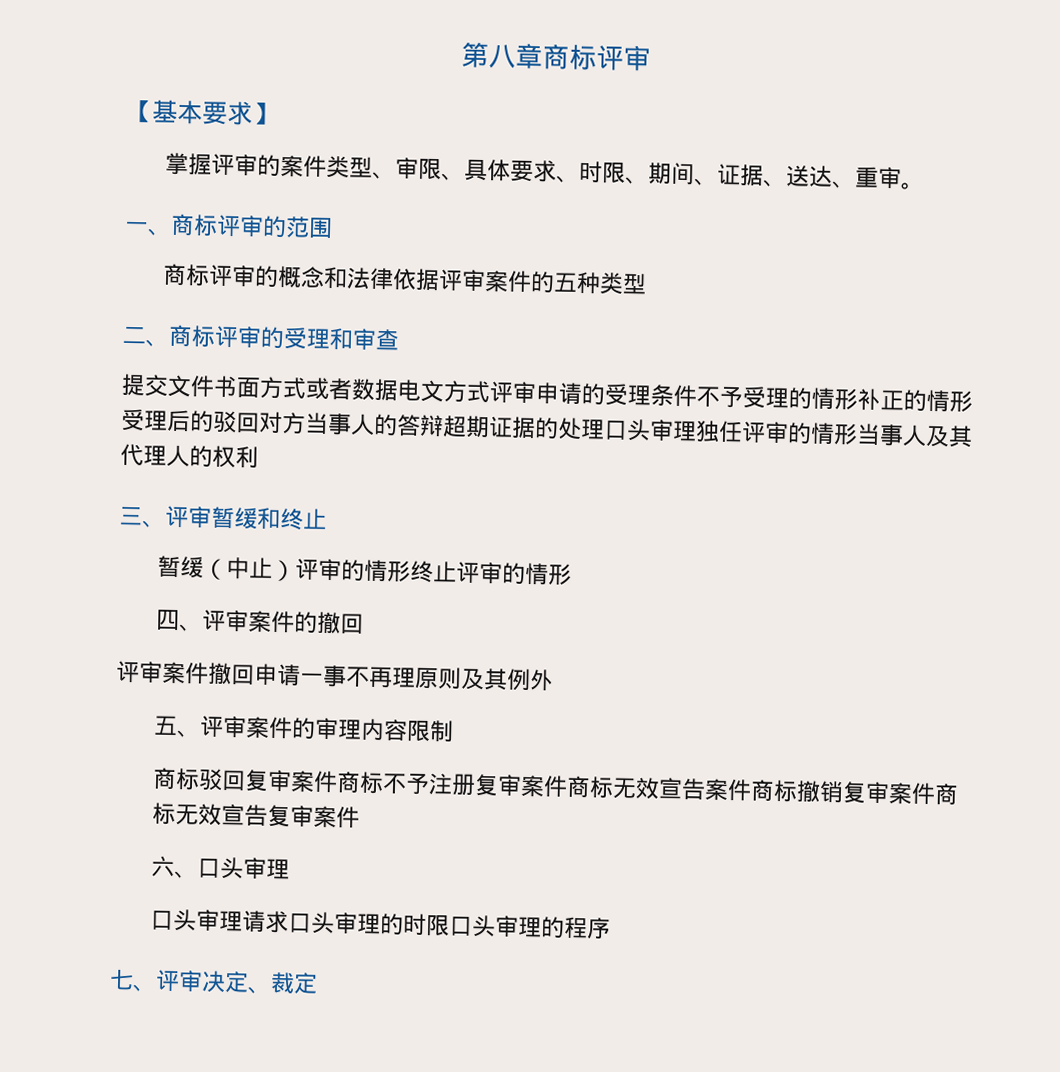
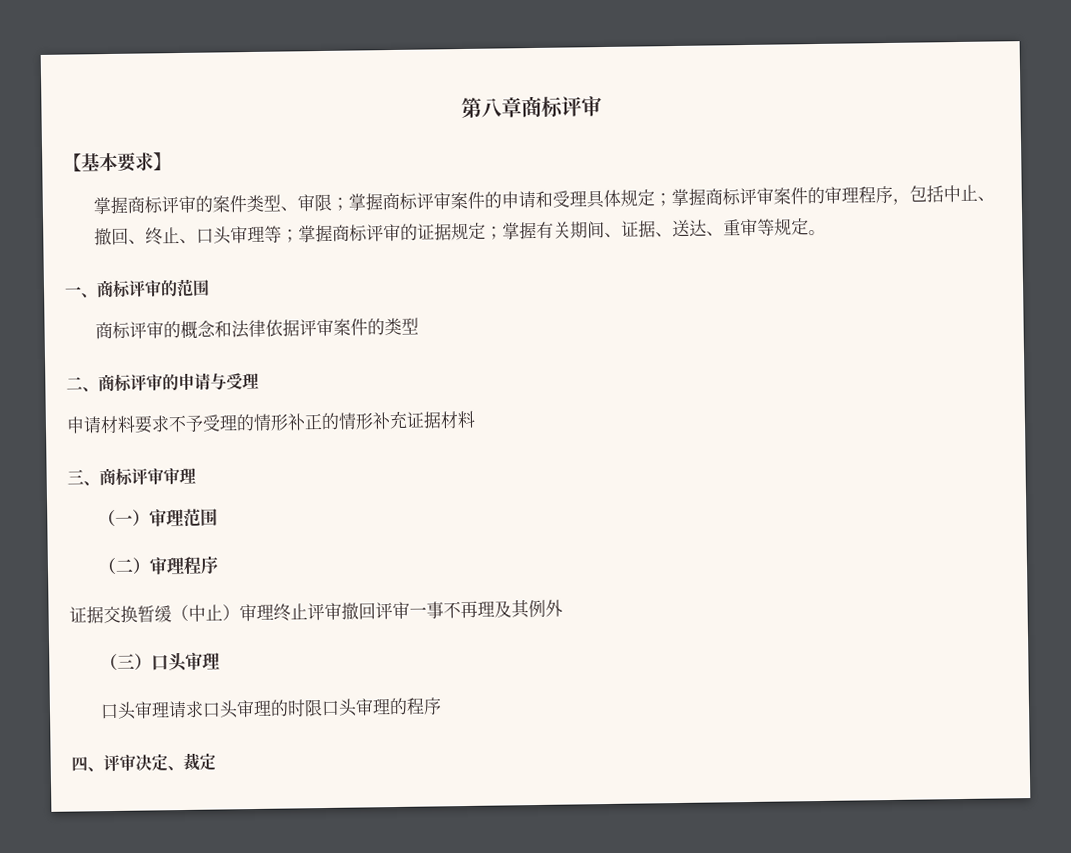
(213, 164) none -> [126,196,163,214] 商标
[441,159,650,185] 、具体要求、时限、 -> [330,184,995,211] [93,221,571,246] ；掌握商标评审案件的申请和受理具体规定；掌握商标评审案件的审理程序，包括中止、撤回、终止、口头审理等；掌握商标评审的证据规定；掌握有关
(903, 177) none -> [756,218,809,236] 等规定
[553,271,602,295] 五种 -> (385, 327) none
[283,327,400,351] [121,373,698,408] 受理和审查 // 提交文件书面方式或者数据电文方式评审申请的受理条件 -> [178,372,259,391] [66,415,170,435] 申请与受理 // 申请材料要求
[121,408,973,448] [120,443,259,469] [119,505,327,531] [157,555,573,586] [156,609,365,635] [115,660,301,687] 受理后的驳回对方当事人的答辩超期证据的处理口头审理独任评审的情形当事人及其代理人的权利 // 三、评审暂缓和终止 // 暂缓（中止）评审的情形终止评审的情形 // 四、评审案件的撤回 // 评审案件撤回申请 -> [372,410,476,430] [67,467,196,486] [97,508,218,528] [97,556,219,576] [69,601,410,624] 补充证据材料 // 三、商标评审审理 // （一）审理范围 // （二）审理程序 // 证据交换暂缓（中止）审理终止评审撤回评审
[414,667,462,690] 原则 -> (495, 608) none
[153,715,455,743] [152,767,960,806] [152,802,361,829] [151,855,199,879] 五、评审案件的审理内容限制 // 商标驳回复审案件商标不予注册复审案件商标无效宣告案件商标撤销复审案件商标无效宣告复审案件 // 六、 -> [99,653,152,672] （三）
[109,968,134,991] 七 -> [71,756,88,772] 四

